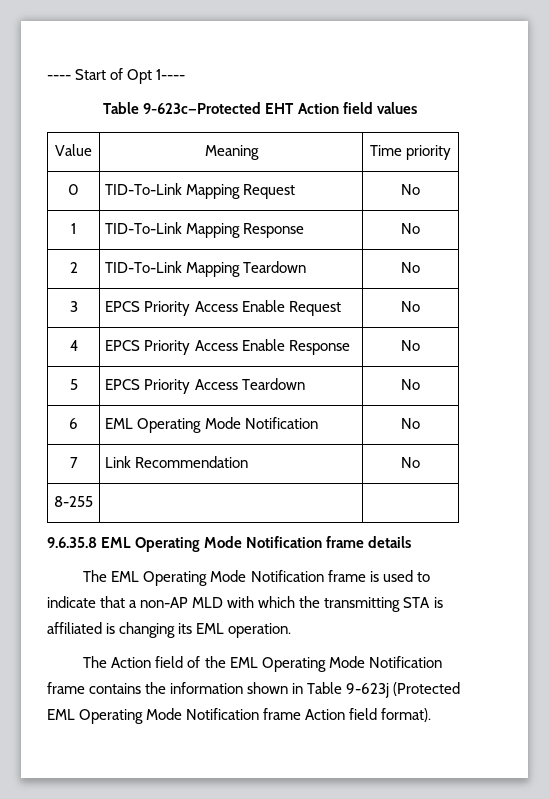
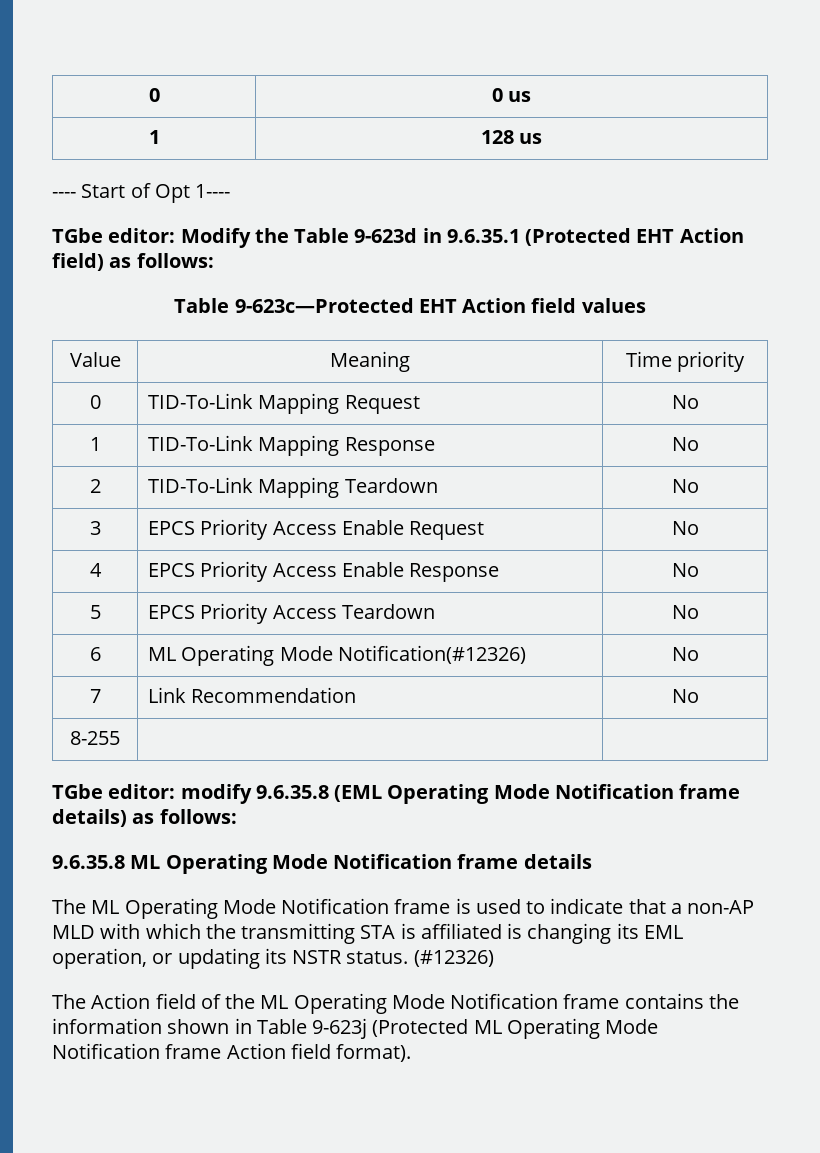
(47, 77) none -> [148,88,160,102] [491,88,532,102] [148,130,160,144] [480,130,543,144] 0 | 0 us // 1 | 128 us //
(186, 74) none -> [52,228,744,248] [52,253,214,271] // TGbe editor: Modify the Table 9-623d in 9.6.35.1 (Protected EHT Action field) as follows:
[105,417,318,433] EML Operating Mode Notification -> [148,645,526,666] ML Operating Mode Notification(#12326)
[47,537,132,548] 9.6.35.8 EML -> [52,784,741,804] [52,809,237,827] [52,855,161,869] TGbe editor: modify 9.6.35.8 (EML Operating Mode Notification frame details) as follows: // 9.6.35.8 ML
[111,571,140,582] EML -> [91,900,120,914] ML
[228,623,292,638] operation. -> [52,948,494,969] operation, or updating its NSTR status. (#12326)
[229,657,258,668] EML -> [260,995,289,1009] ML
[47,709,75,720] EML -> [473,1020,502,1034] ML

